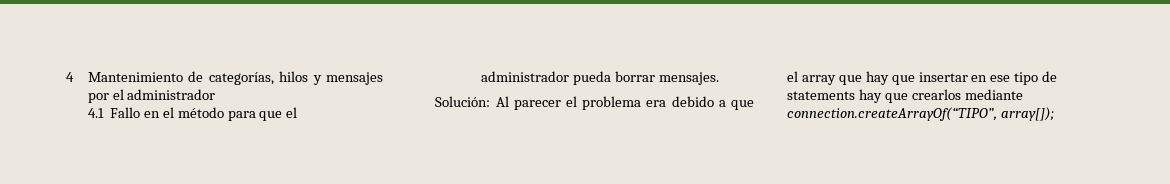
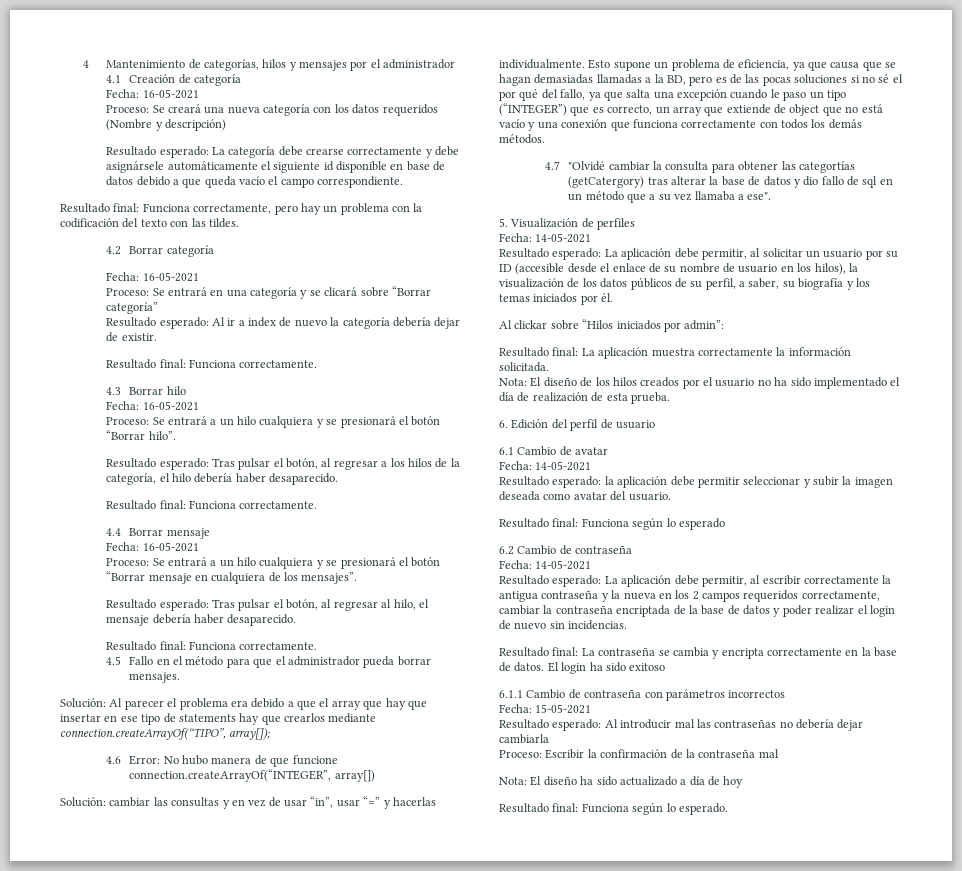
(104, 113) none -> [129,74,242,86] [106,89,199,99] [106,104,438,116] [106,119,226,131] [106,146,460,158] [106,161,446,173] [106,176,404,188] [60,203,423,215] [60,218,239,228] [106,245,214,257] [106,272,199,282] [106,286,431,299] [106,302,159,314] [106,317,461,329] [106,332,157,342] [106,359,318,369] [106,386,186,395] [106,401,199,411] [106,416,441,428] [106,430,176,440] [106,458,460,470] [106,473,339,485] [106,500,318,510] [106,528,210,539] [106,542,199,552] [106,557,441,569] [106,571,358,584] [106,599,429,611] [106,614,297,626] [106,641,318,651] [106,656,122,665] Creación de categoría // Fecha: 16-05-2021 // Proceso: Se creará una nueva categoría con los datos requeridos (Nombre y descripción) // Resultado esperado: La categoría debe crearse correctamente y debe asignársele automáticamente el siguiente id disponible en base de datos debido a que queda vacío el campo correspondiente. // Resultado final: Funciona correctamente, pero hay un problema con la codificación del texto con las tildes. // 4.2 Borrar categoría // Fecha: 16-05-2021 // Proceso: Se entrará en una categoría y se clicará sobre “Borrar categoría” // Resultado esperado: Al ir a index de nuevo la categoría debería dejar de existir. // Resultado final: Funciona correctamente. // 4.3 Borrar hilo // Fecha: 16-05-2021 // Proceso: Se entrará a un hilo cualquiera y se presionará el botón “Borrar hilo”. // Resultado esperado: Tras pulsar el botón, al regresar a los hilos de la categoría, el hilo debería haber desaparecido. // Resultado final: Funciona correctamente. // 4.4 Borrar mensaje // Fecha: 16-05-2021 // Proceso: Se entrará a un hilo cualquiera y se presionará el botón “Borrar mensaje en cualquiera de los mensajes”. // Resultado esperado: Tras pulsar el botón, al regresar al hilo, el mensaje debería haber desaparecido. // Resultado final: Funciona correctamente. // 4.5
(1054, 114) none -> [106,755,338,767] [129,769,375,782] [60,796,436,809] [499,59,897,71] [499,74,903,86] [499,89,846,101] [499,103,883,116] [499,119,862,131] [499,134,545,144] [545,161,855,173] [568,176,893,188] [568,191,772,203] [499,218,636,230] [499,233,592,243] [499,248,899,260] [499,263,858,275] [499,277,870,290] [499,293,614,305] [499,319,725,332] [499,347,851,359] [499,362,549,372] [499,377,901,389] [499,392,670,404] [499,419,655,431] [499,446,609,456] [499,461,592,471] [499,476,893,488] [499,491,671,501] [499,517,725,530] [499,545,633,555] [499,560,592,570] [499,575,892,587] [499,590,880,602] [499,605,895,617] [499,620,628,630] [499,647,898,659] [499,662,666,674] [499,689,786,701] [499,704,592,714] [499,719,864,731] [499,734,549,744] [499,749,779,759] [499,776,744,788] [499,802,728,815] // 4.6 Error: No hubo manera de que funcione connection.createArrayOf(“INTEGER”, array[]) // Solución: cambiar las consultas y en vez de usar “in”, usar “=” y hacerlas individualmente. Esto supone un problema de eficiencia, ya que causa que se hagan demasiadas llamadas a la BD, pero es de las pocas soluciones si no sé el por qué del fallo, ya que salta una excepción cuando le paso un tipo (“INTEGER”) que es correcto, un array que extiende de object que no está vacío y una conexión que funciona correctamente con todos los demás métodos. // 4.7 "Olvidé cambiar la consulta para obtener las categortías (getCatergory) tras alterar la base de datos y dio fallo de sql en un método que a su vez llamaba a ese". // 5. Visualización de perfiles // Fecha: 14-05-2021 // Resultado esperado: La aplicación debe permitir, al solicitar un usuario por su ID (accesible desde el enlace de su nombre de usuario en los hilos), la visualización de los datos públicos de su perfil, a saber, su biografía y los temas iniciados por él. // Al clickar sobre “Hilos iniciados por admin”: // Resultado final: La aplicación muestra correctamente la información solicitada. // Nota: El diseño de los hilos creados por el usuario no ha sido implementado el día de realización de esta prueba. // 6. Edición del perfil de usuario // 6.1 Cambio de avatar // Fecha: 14-05-2021 // Resultado esperado: la aplicación debe permitir seleccionar y subir la imagen deseada como avatar del usuario. // Resultado final: Funciona según lo esperado // 6.2 Cambio de contraseña // Fecha: 14-05-2021 // Resultado esperado: La aplicación debe permitir, al escribir correctamente la antigua contraseña y la nueva en los 2 campos requeridos correctamente, cambiar la contraseña encriptada de la base de datos y poder realizar el login de nuevo sin incidencias. // Resultado final: La contraseña se cambia y encripta correctamente en la base de datos. El login ha sido exitoso // 6.1.1 Cambio de contraseña con parámetros incorrectos // Fecha: 15-05-2021 // Resultado esperado: Al introducir mal las contraseñas no debería dejar cambiarla // Proceso: Escribir la confirmación de la contraseña mal // Nota: El diseño ha sido actualizado a día de hoy // Resultado final: Funciona según lo esperado.

